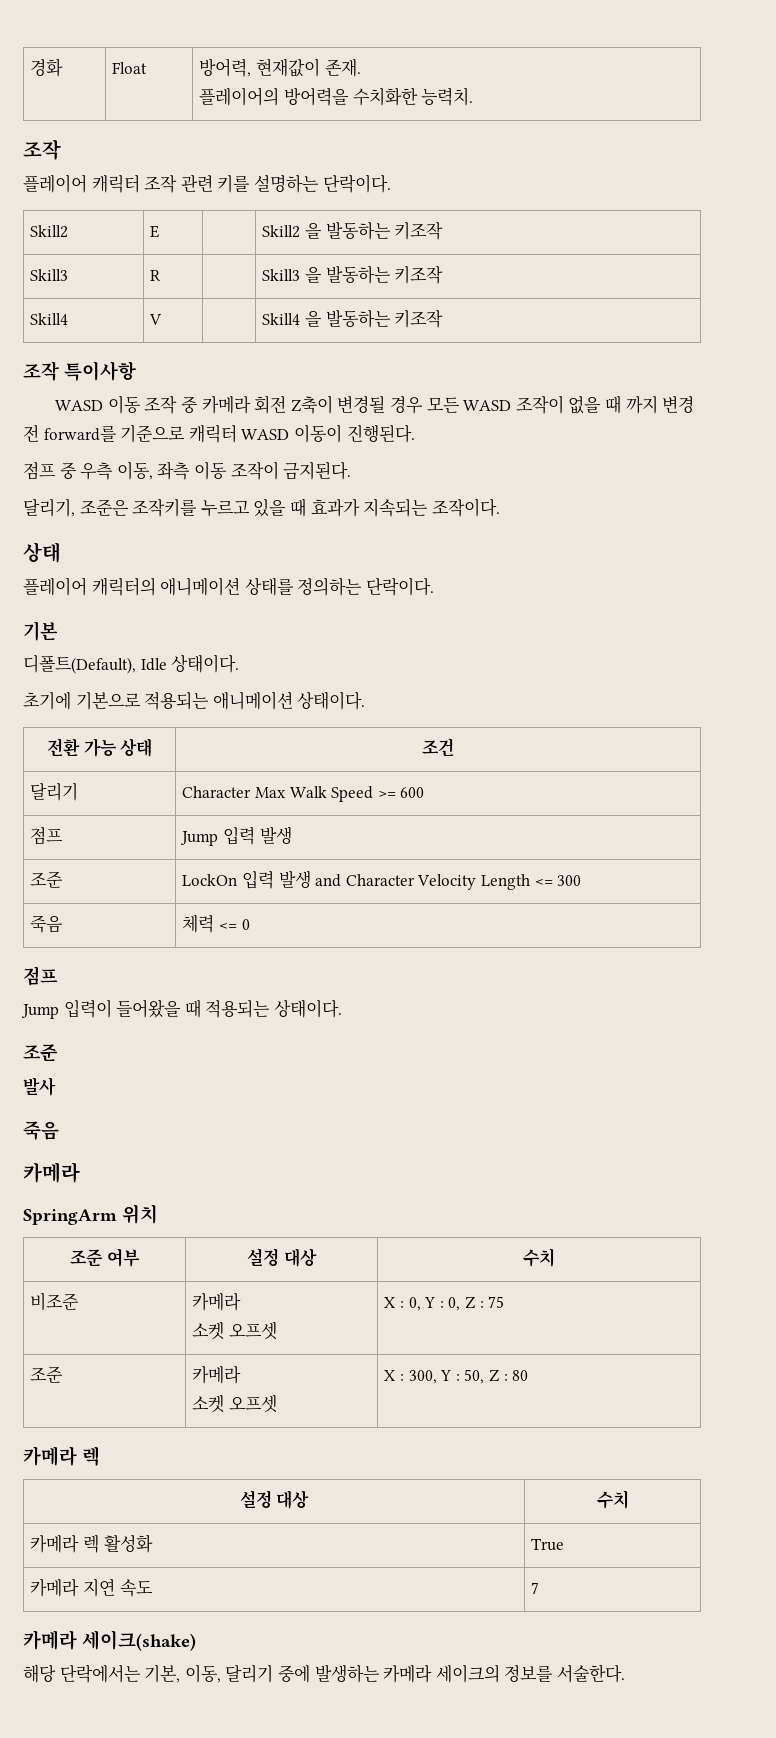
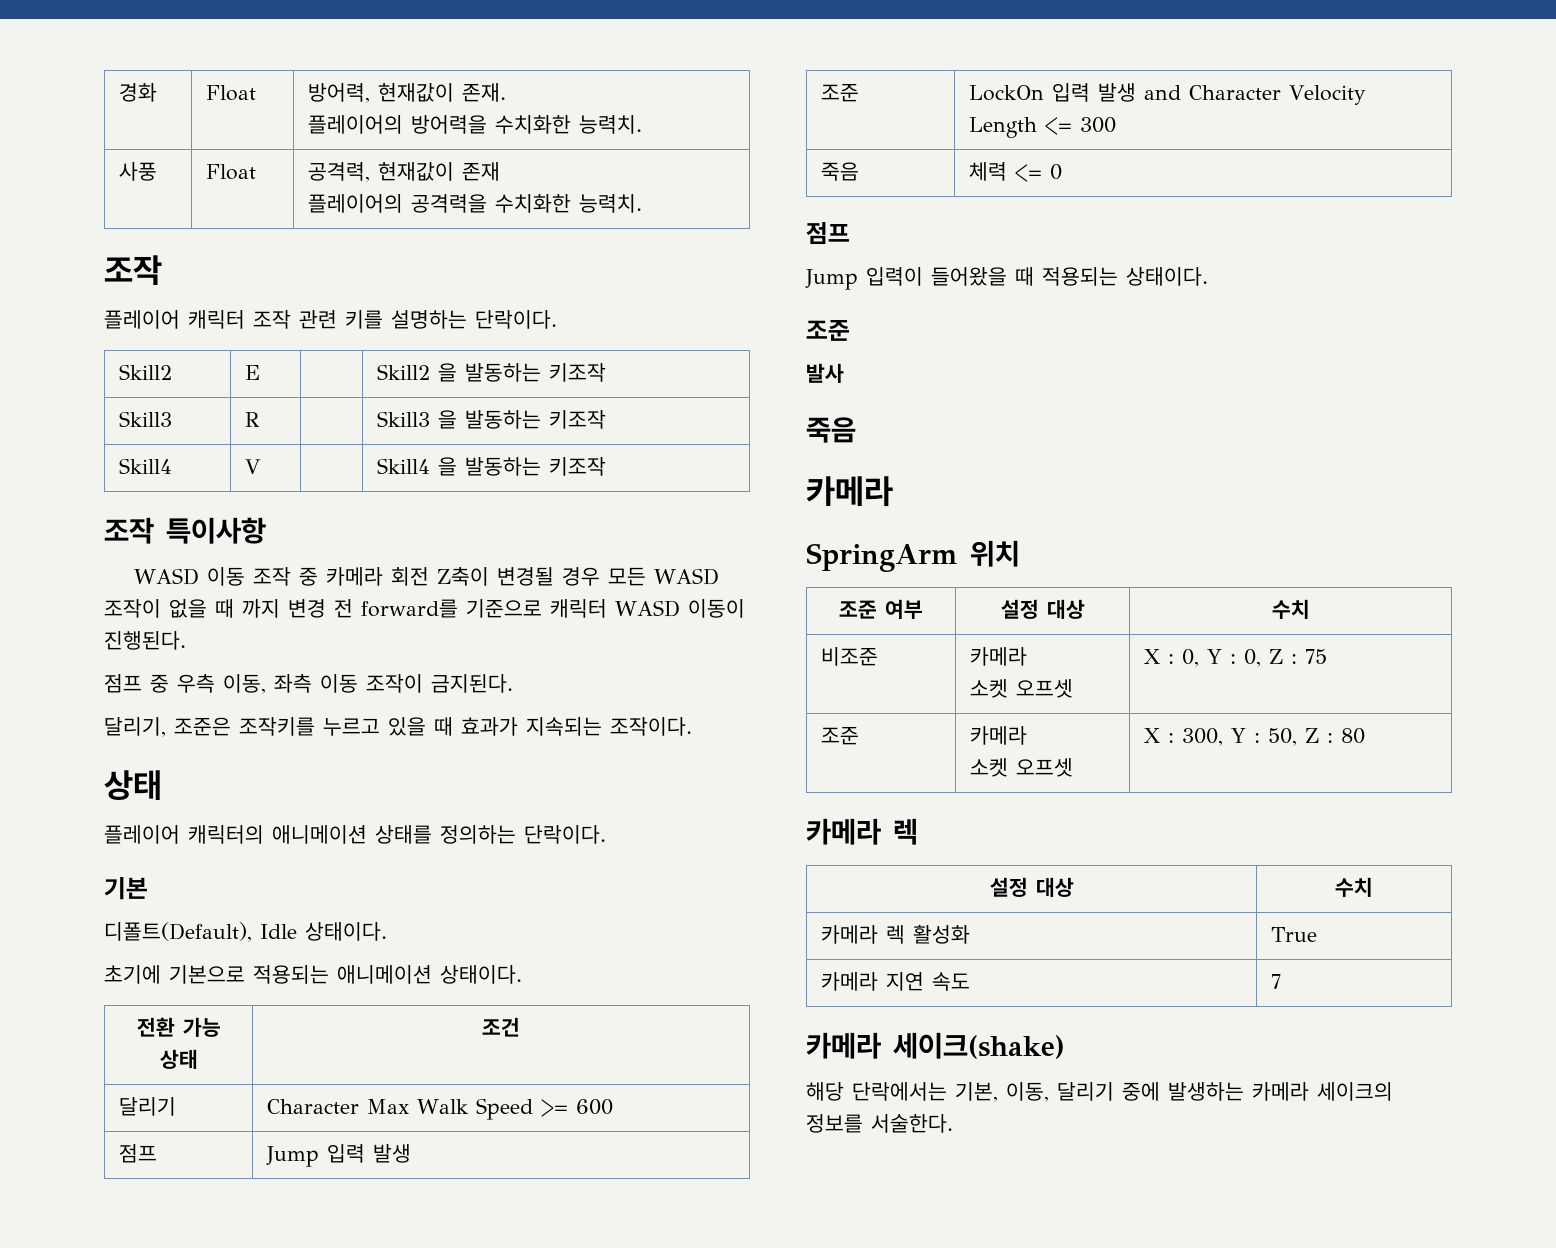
(474, 96) none -> [119,162,158,181] [206,164,257,180] [308,162,501,182] [308,194,643,213] // 사풍 | Float | 공격력, 현재값이 존재 // 플레이어의 공격력을 수치화한 능력치.

